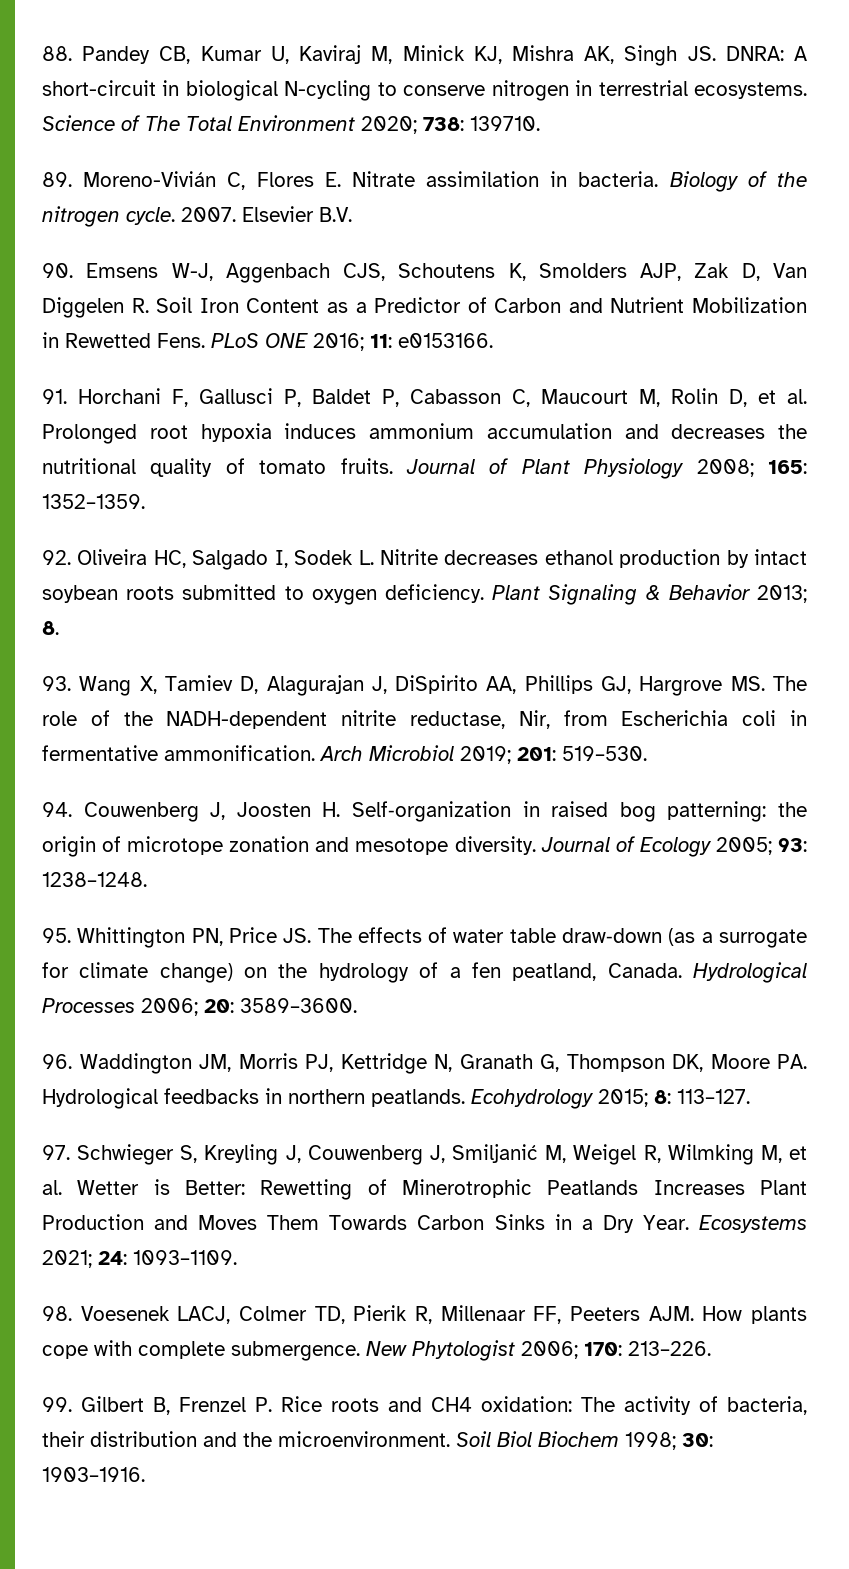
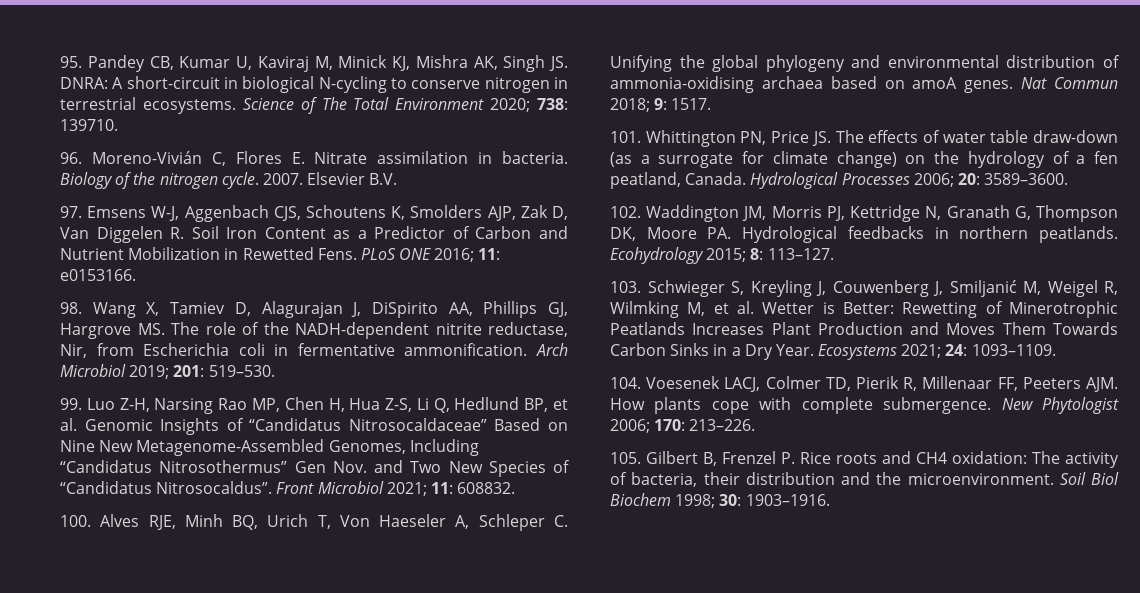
[42,46,72,61] 88. -> [60,56,82,68] 95.
[42,172,72,187] 89. -> [60,152,82,164] 96.
[42,263,73,278] 90. -> [60,206,82,218] 97.
[42,388,807,407] [42,423,807,444] [42,458,807,479] [42,494,145,509] [42,549,807,570] [42,584,807,605] [42,621,59,635] [42,676,71,691] 91. Horchani F, Gallusci P, Baldet P, Cabasson C, Maucourt M, Rolin D, et al. Prolonged root hypoxia induces ammonium accumulation and decreases the nutritional quality of tomato fruits. Journal of Plant Physiology 2008; 165: 1352–1359. // 92. Oliveira HC, Salgado I, Sodek L. Nitrite decreases ethanol production by intact soybean roots submitted to oxygen deficiency. Plant Signaling & Behavior 2013; 8. // 93. -> [60,302,82,314] 98.
[42,801,808,822] [42,836,807,857] [42,872,147,887] [42,928,71,943] 94. Couwenberg J, Joosten H. Self‐organization in raised bog patterning: the origin of microtope zonation and mesotope diversity. Journal of Ecology 2005; 93: 1238–1248. // 95. -> [60,397,569,414] [60,418,568,435] [60,439,479,456] [60,460,570,477] [60,481,516,496] [60,514,568,531] [610,55,1120,72] [610,76,1118,93] [610,98,712,112] [610,131,641,143] 99. Luo Z-H, Narsing Rao MP, Chen H, Hua Z-S, Li Q, Hedlund BP, et al. Genomic Insights of “Candidatus Nitrosocaldaceae” Based on Nine New Metagenome-Assembled Genomes, Including “Candidatus Nitrosothermus” Gen Nov. and Two New Species of “Candidatus Nitrosocaldus”. Front Microbiol 2021; 11: 608832. // 100. Alves RJE, Minh BQ, Urich T, Von Haeseler A, Schleper C. Unifying the global phylogeny and environmental distribution of ammonia-oxidising archaea based on amoA genes. Nat Commun 2018; 9: 1517. // 101.
[42,1054,72,1069] 96. -> [610,206,641,218] 102.
[42,1145,70,1160] 97. -> [610,281,641,293] 103.
[42,1306,72,1321] 98. -> [610,377,641,389] 104.
[42,1397,72,1412] 99. -> [610,452,641,464] 105.

